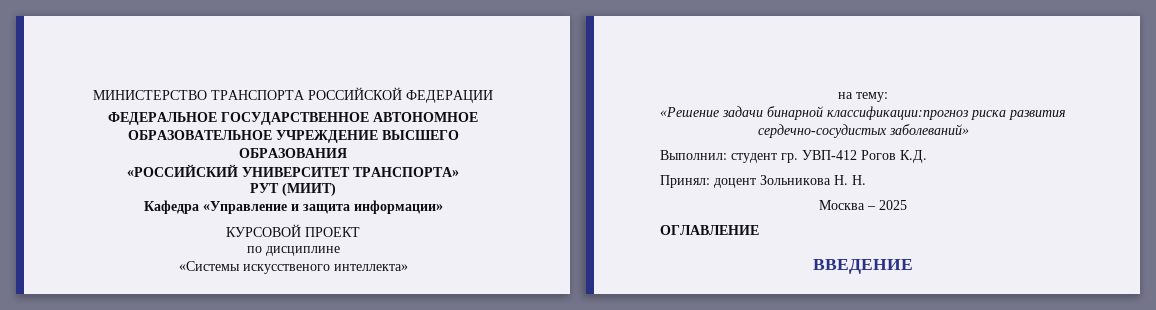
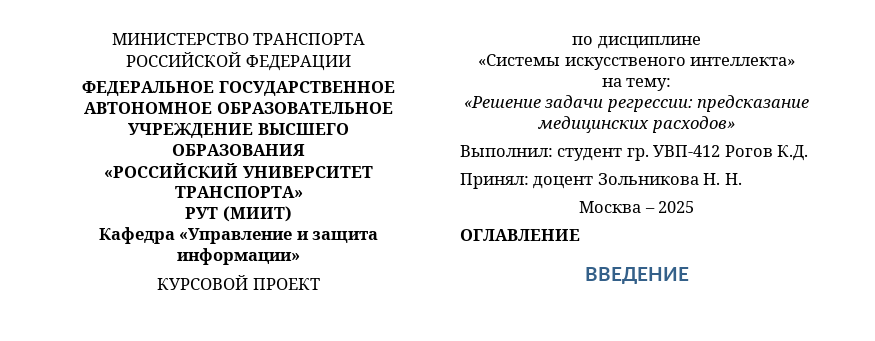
[767,106,1066,120] [757,124,969,138] бинарной классификации:прогноз риска развития сердечно-сосудистых заболеваний» -> [606,95,810,112] [538,116,735,133] регрессии: предсказание медицинских расходов»

